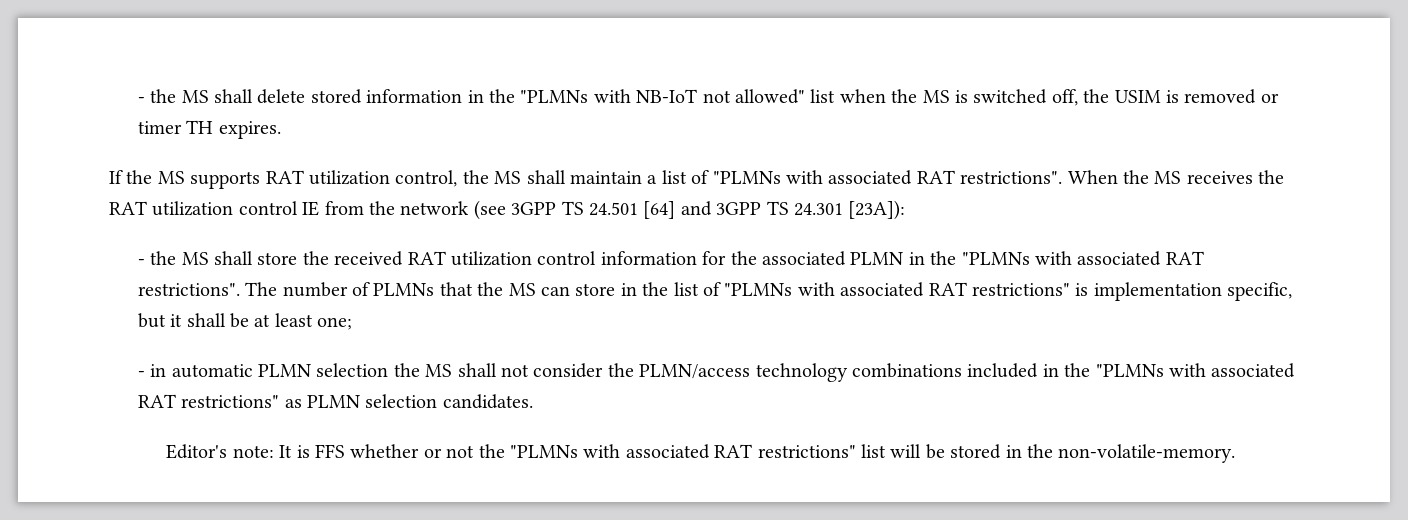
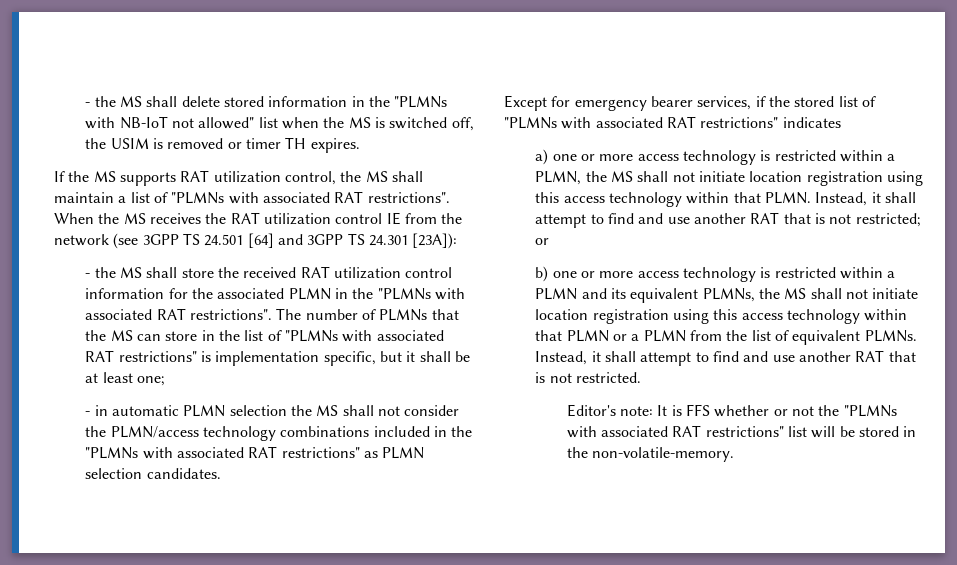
(533, 401) none -> [504,95,876,111] [504,116,841,129] [535,149,896,165] [535,171,923,186] [535,192,916,207] [535,212,921,228] [535,238,550,245] [535,266,896,282] [535,288,919,303] [535,309,908,324] [535,330,917,345] [535,350,916,366] [535,372,642,383] // Except for emergency bearer services, if the stored list of "PLMNs with associated RAT restrictions" indicates // a) one or more access technology is restricted within a PLMN, the MS shall not initiate location registration using this access technology within that PLMN. Instead, it shall attempt to find and use another RAT that is not restricted; or // b) one or more access technology is restricted within a PLMN and its equivalent PLMNs, the MS shall not initiate location registration using this access technology within that PLMN or a PLMN from the list of equivalent PLMNs. Instead, it shall attempt to find and use another RAT that is not restricted.

